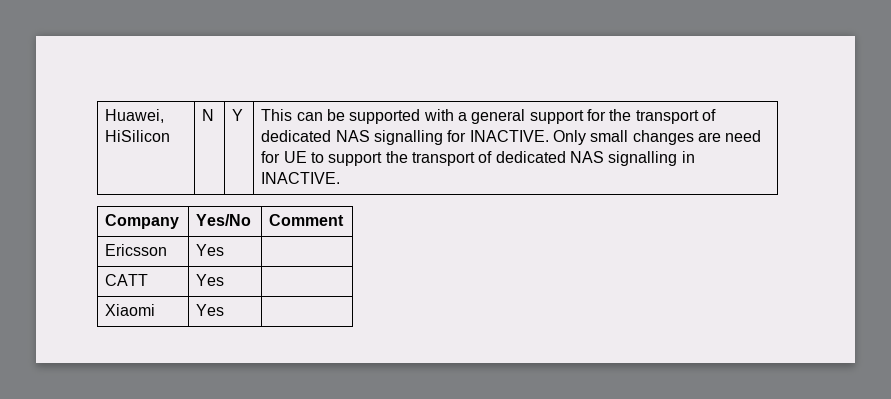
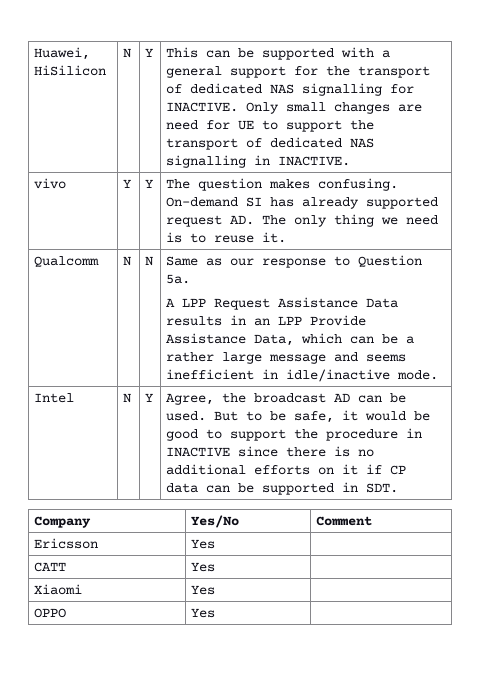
(341, 178) none -> [34,178,67,189] [123,179,132,188] [145,179,154,188] [166,178,399,191] [166,197,439,209] [166,214,439,227] [166,232,287,243] [34,256,100,267] [123,256,132,266] [145,256,154,266] [166,255,423,268] [166,274,191,284] [166,297,399,310] [166,315,367,326] [166,333,415,346] [166,352,407,364] [166,369,439,382] [34,393,75,403] [123,393,132,403] [145,393,154,402] [166,393,407,405] [166,410,431,423] [166,428,423,441] [166,446,375,457] [166,464,407,475] [166,482,399,495] // vivo | Y | Y | The question makes confusing. On-demand SI has already supported request AD. The only thing we need is to reuse it. // Qualcomm | N | N | Same as our response to Question 5a. // A LPP Request Assistance Data results in an LPP Provide Assistance Data, which can be a rather large message and seems inefficient in idle/inactive mode. // Intel | N | Y | Agree, the broadcast AD can be used. But to be safe, it would be good to support the procedure in INACTIVE since there is no additional efforts on it if CP data can be supported in SDT.
(225, 310) none -> [34,608,67,618] [191,608,216,618] // OPPO | Yes |

